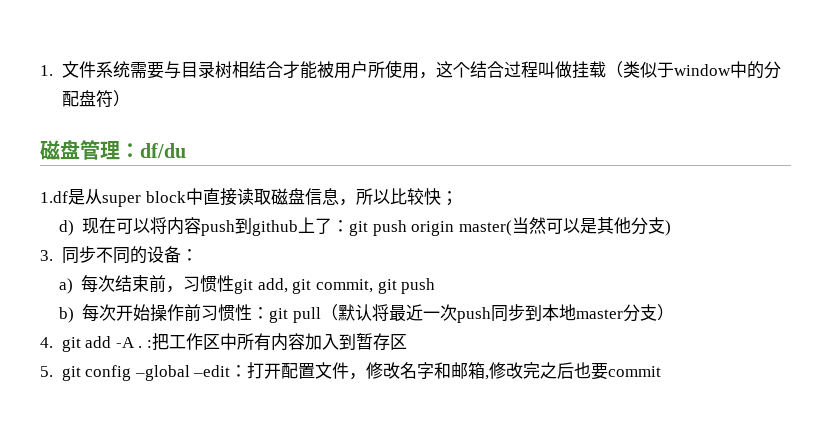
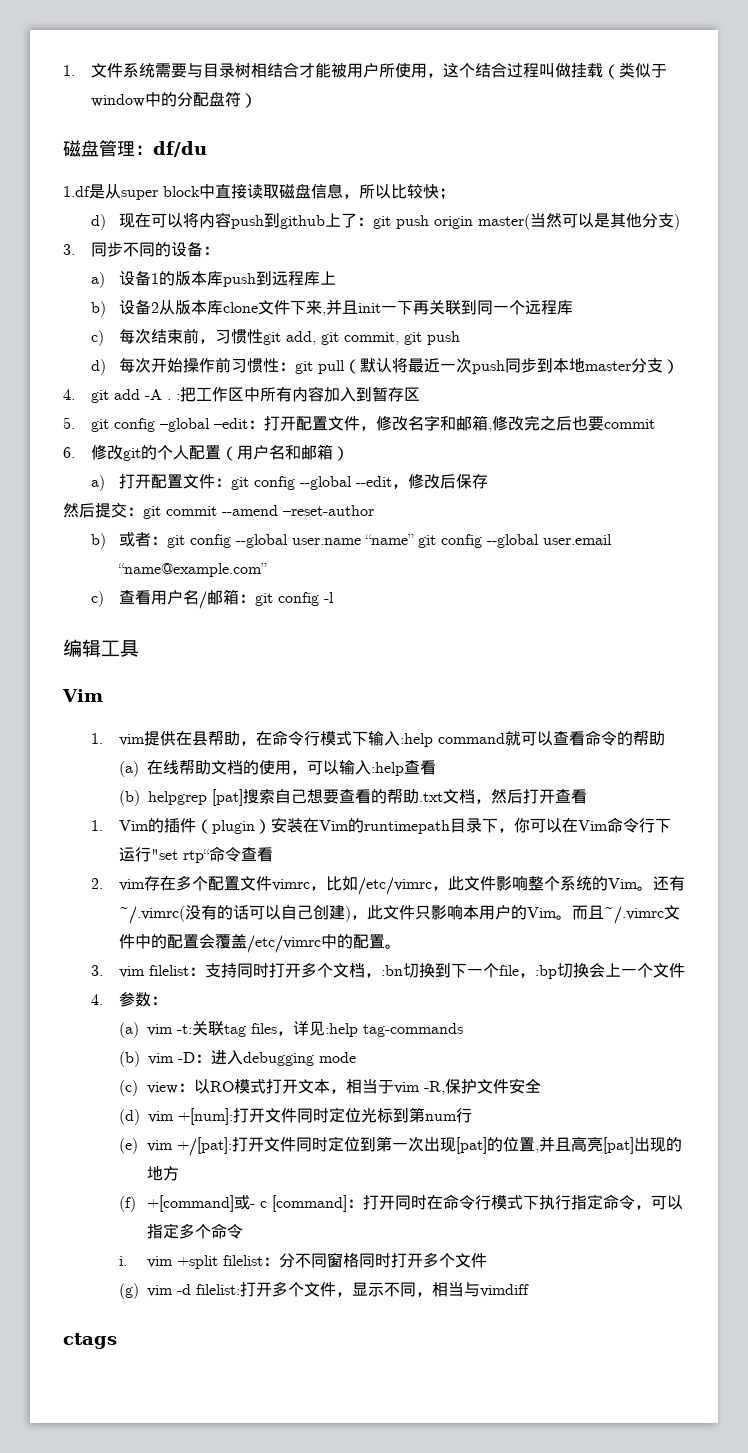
(73, 286) none -> [118,270,336,287] [90,299,573,317] [90,330,104,346] 设备1的版本库push到远程库上 // b)设备2从版本库clone文件下来,并且init一下再关联到同一个远程库 // c)
[58,307,74,323] b) -> [90,359,106,375] d)
(662, 371) none -> [63,444,349,461] [90,473,488,491] [63,503,374,519] [90,532,612,549] [117,563,267,577] [90,589,334,609] [63,639,139,658] [62,689,103,702] [90,730,665,747] [118,760,436,777] [118,789,587,806] [90,817,671,834] [118,846,273,863] [90,875,685,895] [118,904,680,924] [118,933,401,953] [90,962,685,979] [90,992,167,1007] [118,1021,463,1038] [118,1050,356,1067] [118,1078,541,1096] [118,1107,472,1125] [118,1136,682,1156] [146,1166,179,1181] [118,1194,683,1212] [146,1223,243,1239] [118,1252,487,1269] [118,1281,529,1299] [63,1333,117,1349] // 6.修改git的个人配置（用户名和邮箱） // a)打开配置文件：git config --global --edit，修改后保存 // 然后提交：git commit --amend –reset-author // b)或者：git config --global user.name “name” git config --global user.email “name@example.com” // c)查看用户名/邮箱：git config -l // 编辑工具 // Vim // 1. vim提供在县帮助，在命令行模式下输入:help command就可以查看命令的帮助 // (a)在线帮助文档的使用，可以输入:help查看 // (b) helpgrep [pat]搜索自己想要查看的帮助.txt文档，然后打开查看 // 1. Vim的插件（plugin）安装在Vim的runtimepath目录下，你可以在Vim命令行下运行"set rtp“命令查看 // 2. vim存在多个配置文件vimrc，比如/etc/vimrc，此文件影响整个系统的Vim。还有~/.vimrc(没有的话可以自己创建)，此文件只影响本用户的Vim。而且~/.vimrc文件中的配置会覆盖/etc/vimrc中的配置。 // 3. vim filelist：支持同时打开多个文档，:bn切换到下一个file，:bp切换会上一个文件 // 4.参数： // (a) vim -t:关联tag files，详见:help tag-commands // (b) vim -D：进入debugging mode // (c) view：以RO模式打开文本，相当于vim -R,保护文件安全 // (d) vim +[num]:打开文件同时定位光标到第num行 // (e) vim +/[pat]:打开文件同时定位到第一次出现[pat]的位置,并且高亮[pat]出现的地方 // (f) +[command]或- c [command]：打开同时在命令行模式下执行指定命令，可以指定多个命令 // i. vim +split filelist：分不同窗格同时打开多个文件 // (g) vim -d filelist:打开多个文件，显示不同，相当与vimdiff // ctags

